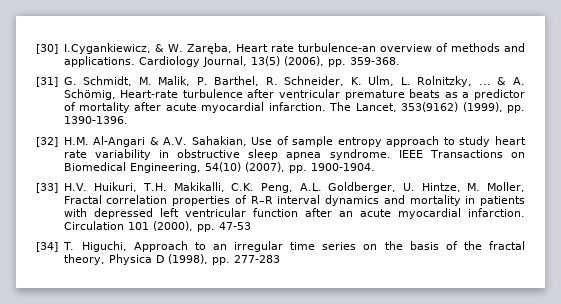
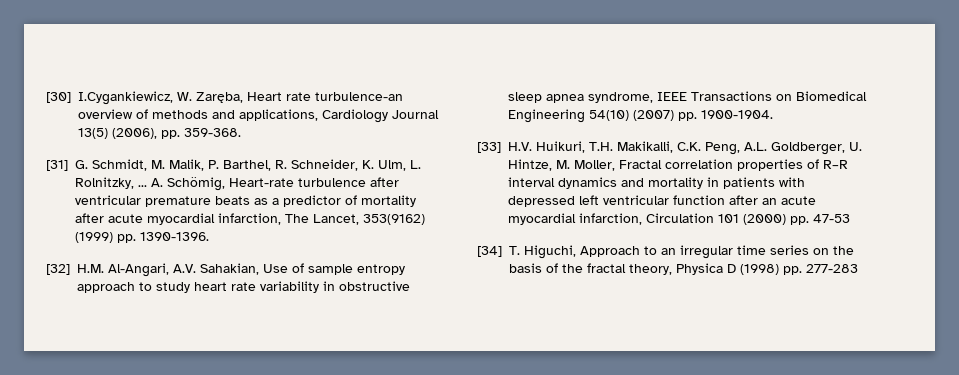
[154,44,164,52] & -> (173, 98) none
[63,56,247,67] applications. Cardiology Journal, -> [239,109,439,123] applications, Cardiology Journal
[497,77,507,85] & -> (147, 186) none
[268,102,326,111] infarction. -> [218,213,281,225] infarction,
[462,102,503,112] (1999), -> [75,232,113,243] (1999)
[93,136,159,147] Al-Angari & -> [108,263,169,277] Al-Angari,
[329,149,391,160] syndrome. -> [588,92,653,103] syndrome,
[129,162,285,173] Engineering, 54(10) (2007), -> [508,109,674,123] Engineering 54(10) (2007)
[467,208,525,217] infarction. -> [579,213,642,225] infarction,
[152,221,193,231] (2000), -> [743,214,786,225] (2000)
[167,254,208,264] (1998), -> [740,264,779,275] (1998)

